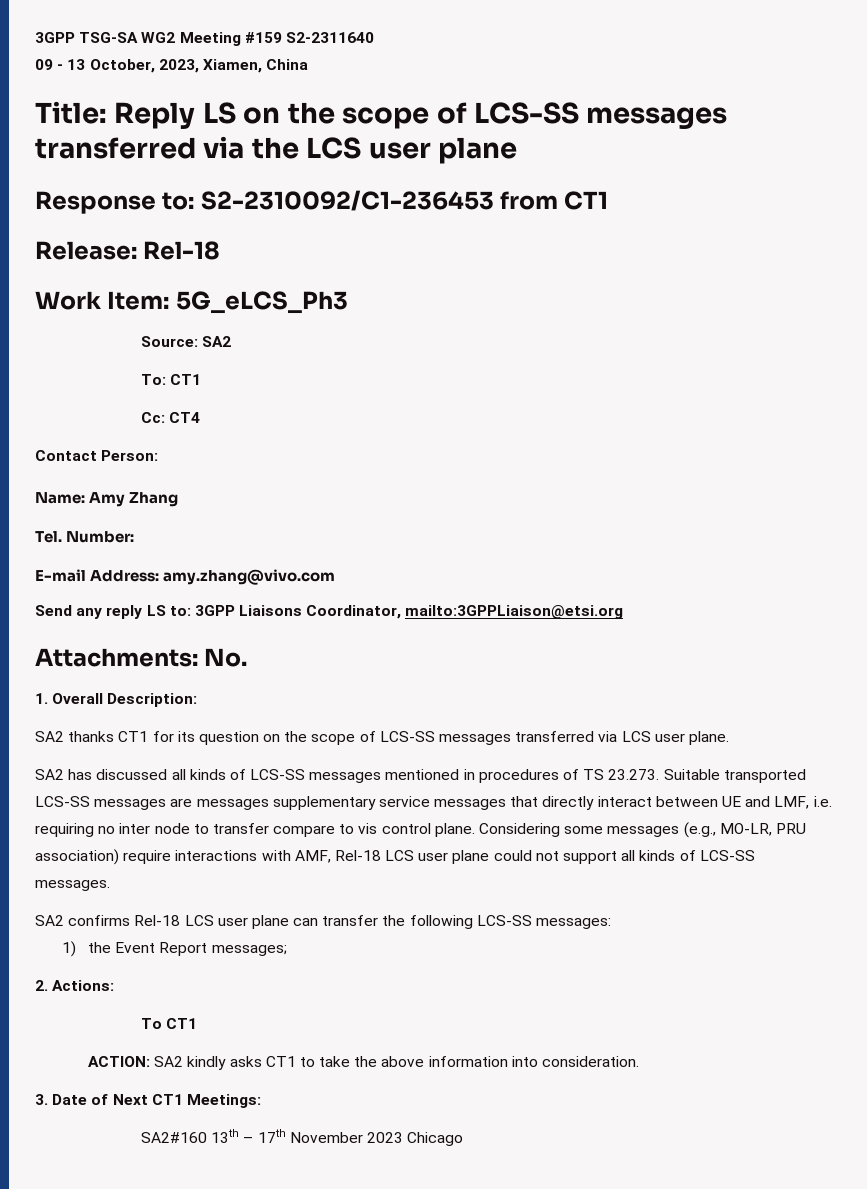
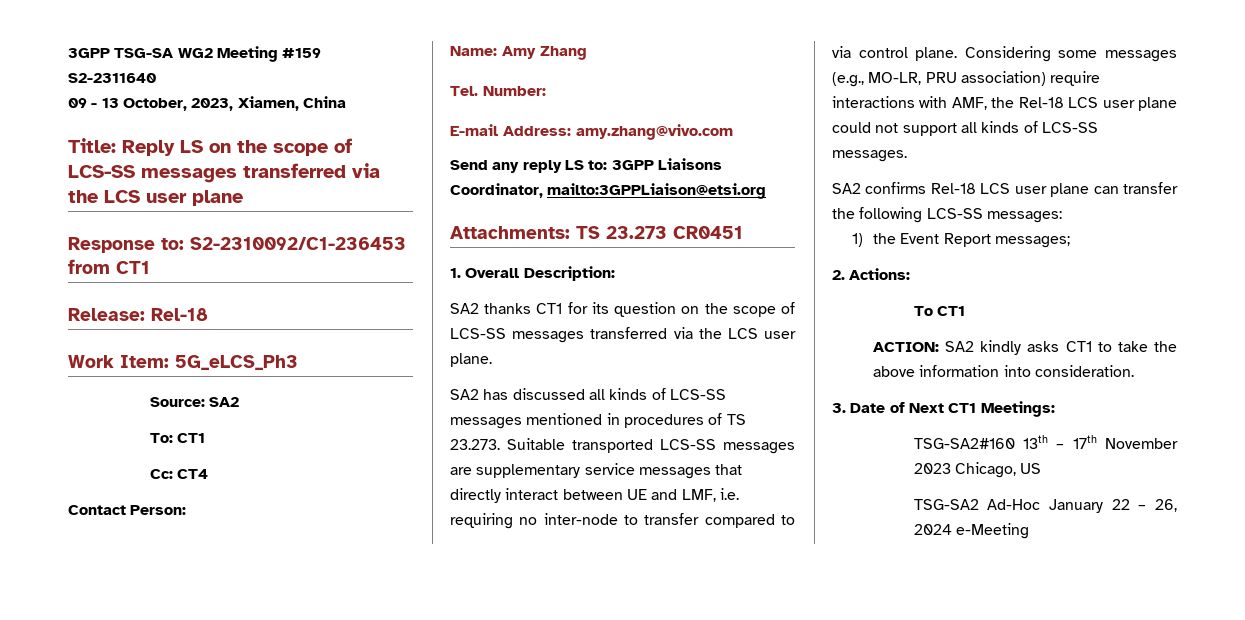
[204,648,248,667] No. -> [576,226,743,239] TS 23.273 CR0451
(618, 736) none -> [698,328,722,339] the
[196,799,269,810] messages -> (472, 471) none
[119,823,378,837] inter node to transfer compare to vis -> [543,513,795,528] [832,46,851,58] inter-node to transfer compared to via
(331, 856) none -> [991,97,1015,108] the
[140,1132,207,1143] SA2#160 -> [913,438,1015,449] TSG-SA2#160
[407,1132,464,1146] Chicago -> [955,462,1042,478] [913,499,1177,513] [913,523,1030,539] Chicago, US // TSG-SA2 Ad-Hoc January 22 – 26, 2024 e-Meeting

